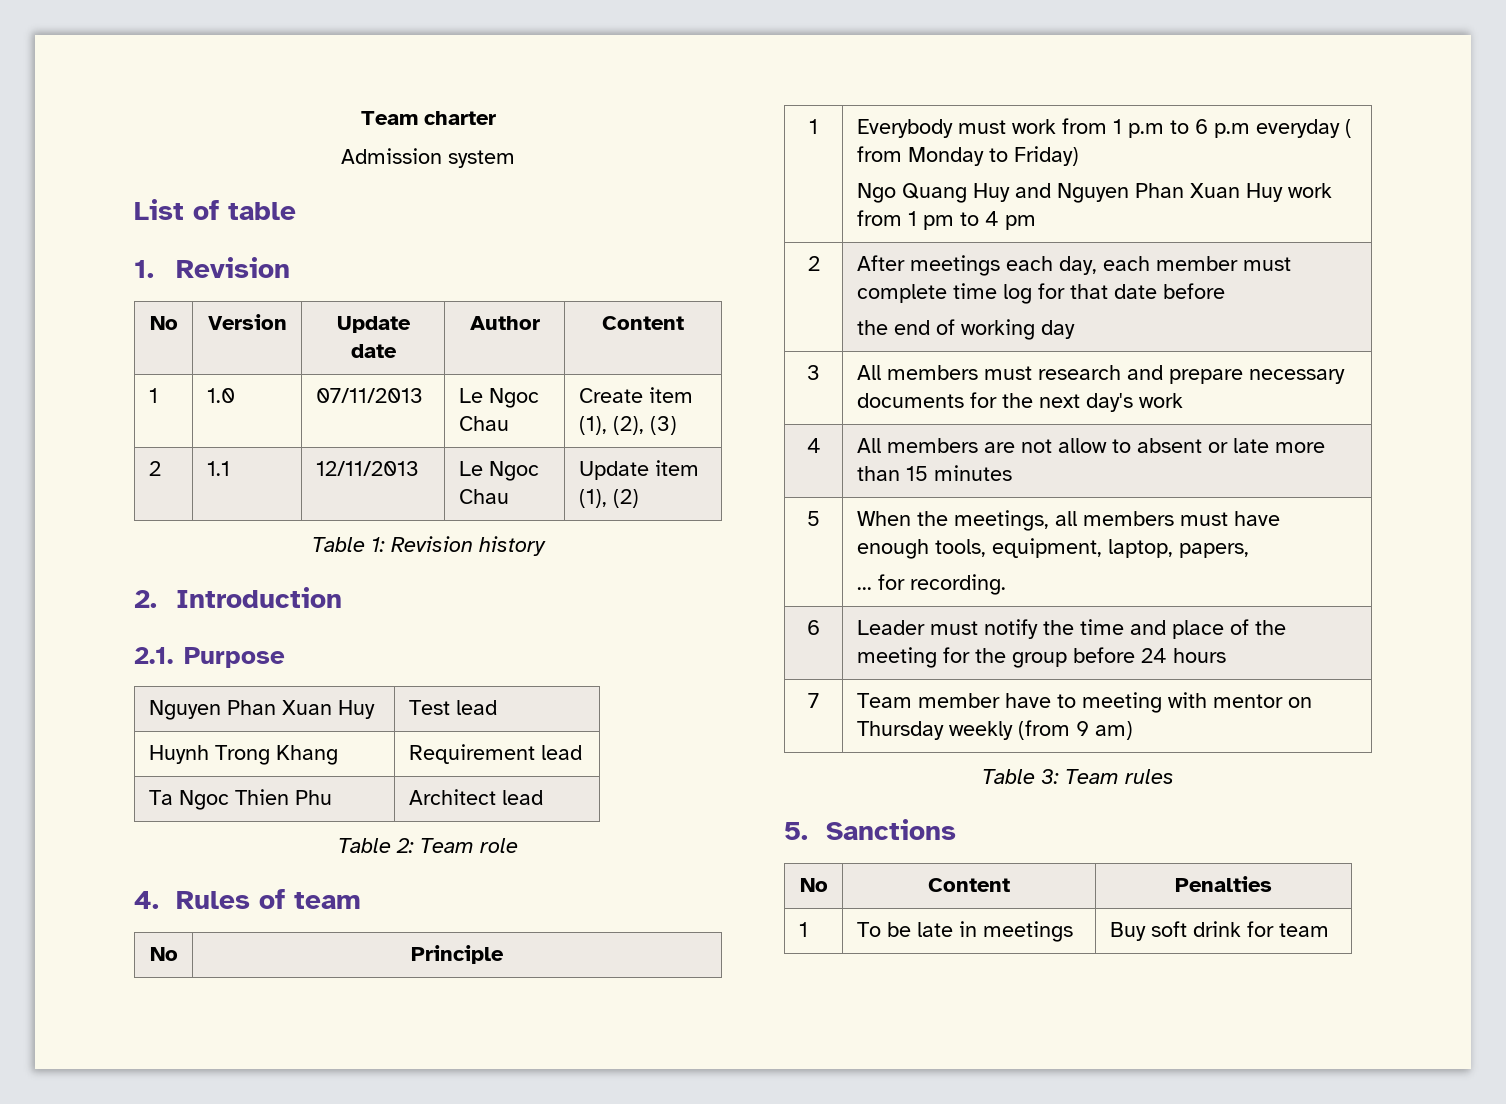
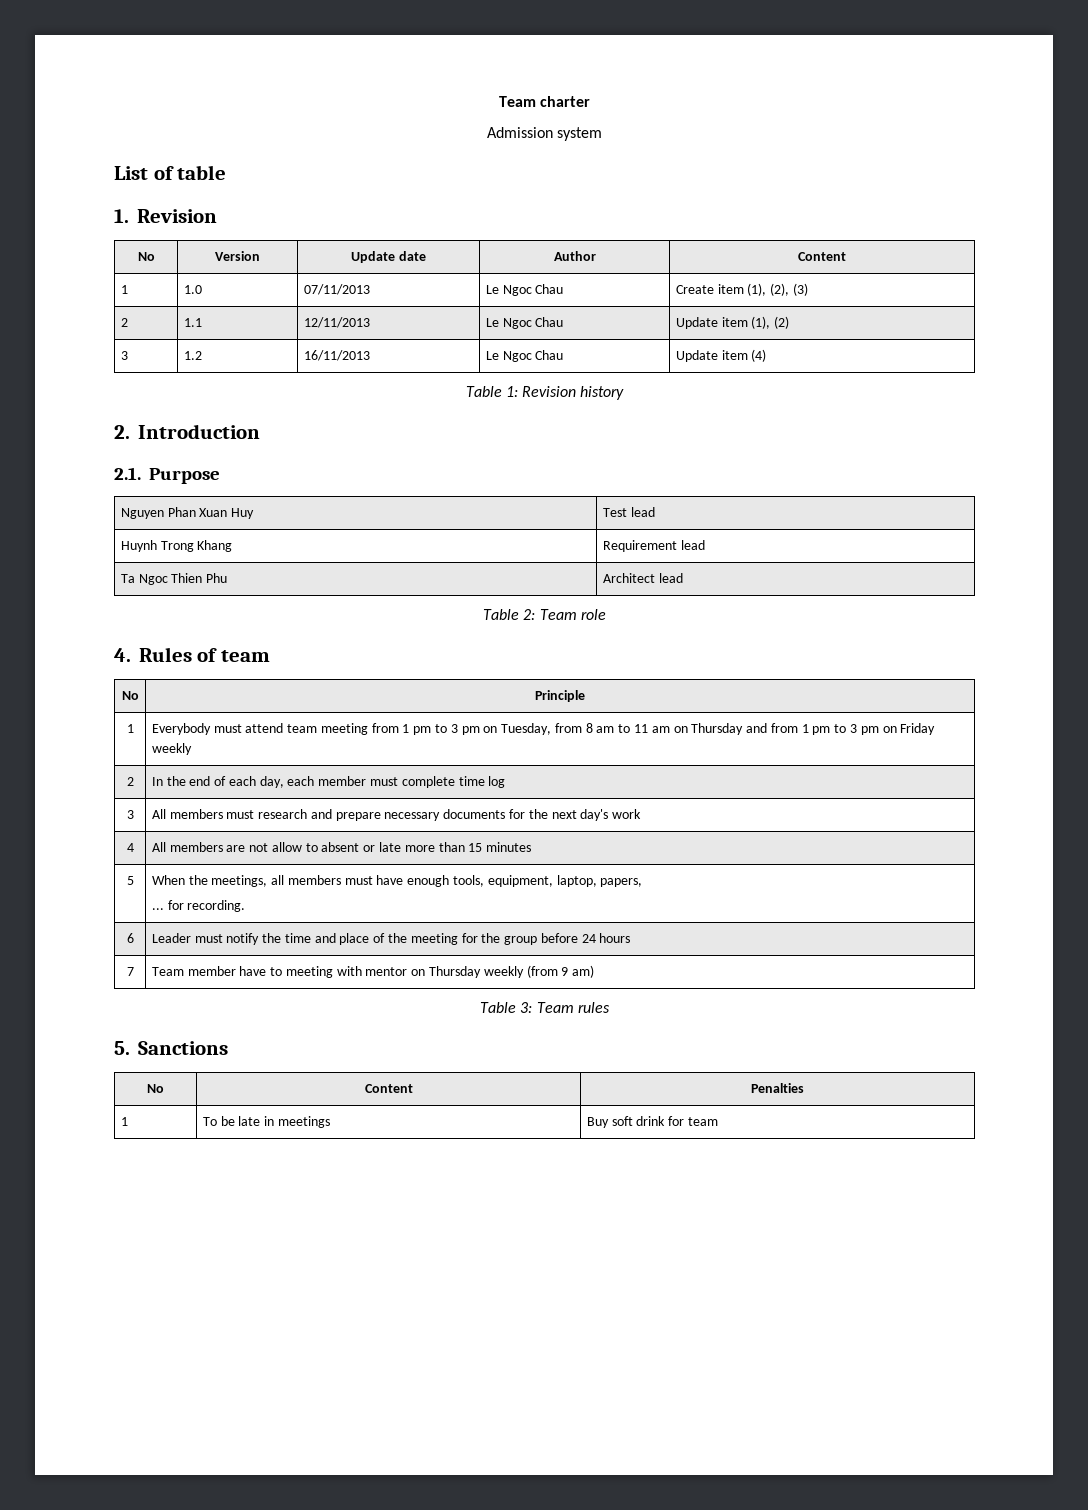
(639, 498) none -> [120,351,128,360] [183,351,202,360] [303,350,370,361] [485,350,564,362] [675,349,767,362] // 3 | 1.2 | 16/11/2013 | Le Ngoc Chau | Update item (4)
[1011,118,1352,138] [856,146,1079,166] [856,183,1332,203] [856,210,1036,230] [807,256,820,271] [856,255,1000,276] work from 1 p.m to 6 p.m everyday ( from Monday to Friday) // Ngo Quang Huy and Nguyen Phan Xuan Huy work from 1 pm to 4 pm // 2 | After meetings -> [245,723,936,735] [151,743,192,755] [126,777,134,786] [151,776,227,786] attend team meeting from 1 pm to 3 pm on Tuesday, from 8 am to 11 am on Thursday and from 1 pm to 3 pm on Friday weekly // 2 | In the end of
[1037,283,1225,299] [856,319,1075,340] for that date before // the end of working day -> (506, 782) none

